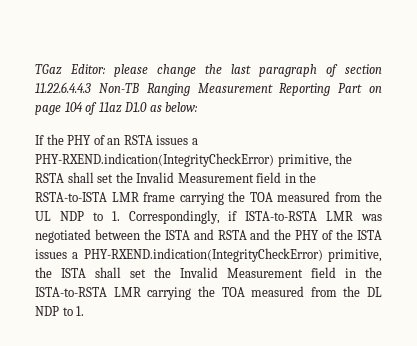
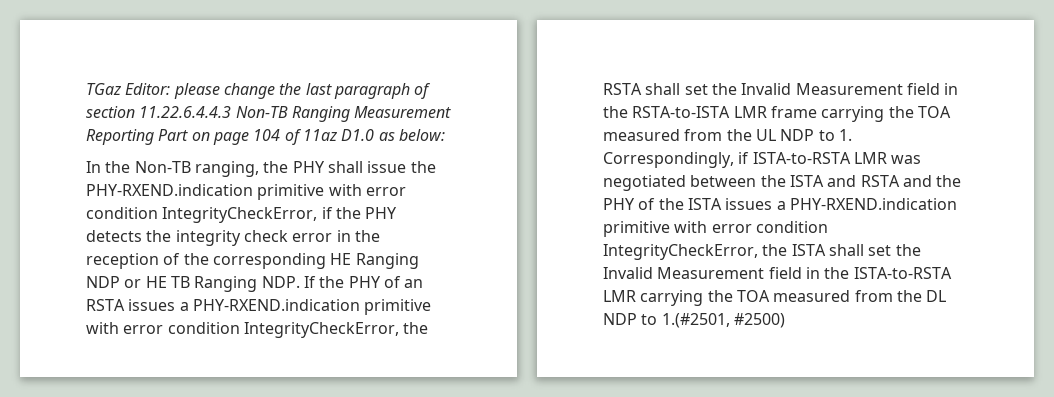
(199, 107) none -> [86,161,436,177] [86,184,406,200] [86,207,398,223] [86,230,380,246] [86,253,419,269] [86,276,300,292] In the Non-TB ranging, the PHY shall issue the PHY-RXEND.indication primitive with error condition IntegrityCheckError, if the PHY detects the integrity check error in the reception of the corresponding HE Ranging NDP or HE TB Ranging NDP.
[35,153,332,167] PHY-RXEND.indication(IntegrityCheckError) primitive, -> [192,299,432,315] [86,322,399,338] PHY-RXEND.indication primitive with error condition IntegrityCheckError,
[83,248,382,262] PHY-RXEND.indication(IntegrityCheckError) primitive, -> [789,198,957,210] [603,221,828,237] [603,244,758,260] PHY-RXEND.indication primitive with error condition IntegrityCheckError,
[76,306,85,316] 1. -> [661,313,785,328] 1.(#2501, #2500)

